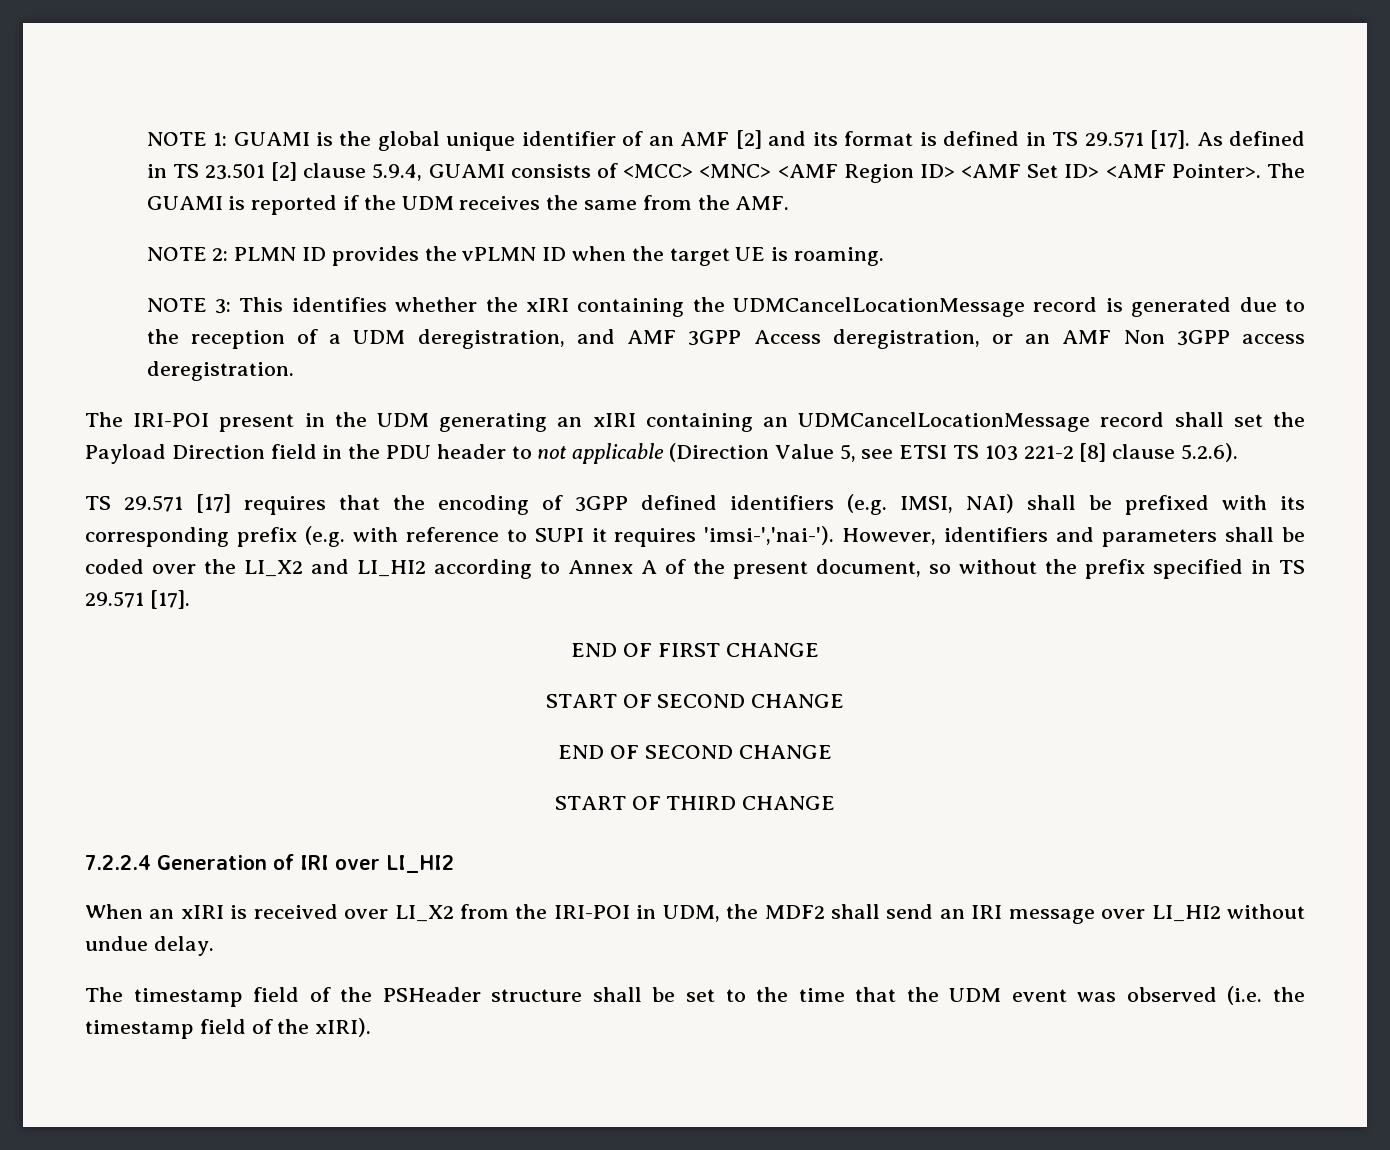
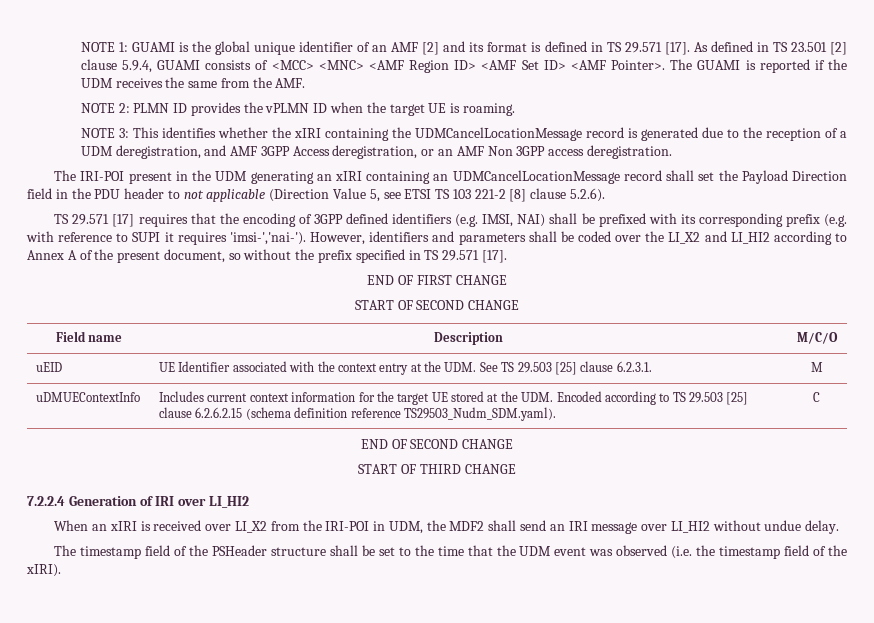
(845, 701) none -> [55,331,123,342] [434,332,503,345] [796,332,838,344] [36,362,63,372] [159,361,652,375] [810,362,823,372] [36,392,141,402] [159,391,749,405] [159,407,556,421] [813,392,820,402] // Field name | Description | M/C/O // uEID | UE Identifier associated with the context entry at the UDM. See TS 29.503 [25] clause 6.2.3.1. | M // uDMUEContextInfo | Includes current context information for the target UE stored at the UDM. Encoded according to TS 29.503 [25] clause 6.2.6.2.15 (schema definition reference TS29503_Nudm_SDM.yaml). | C

